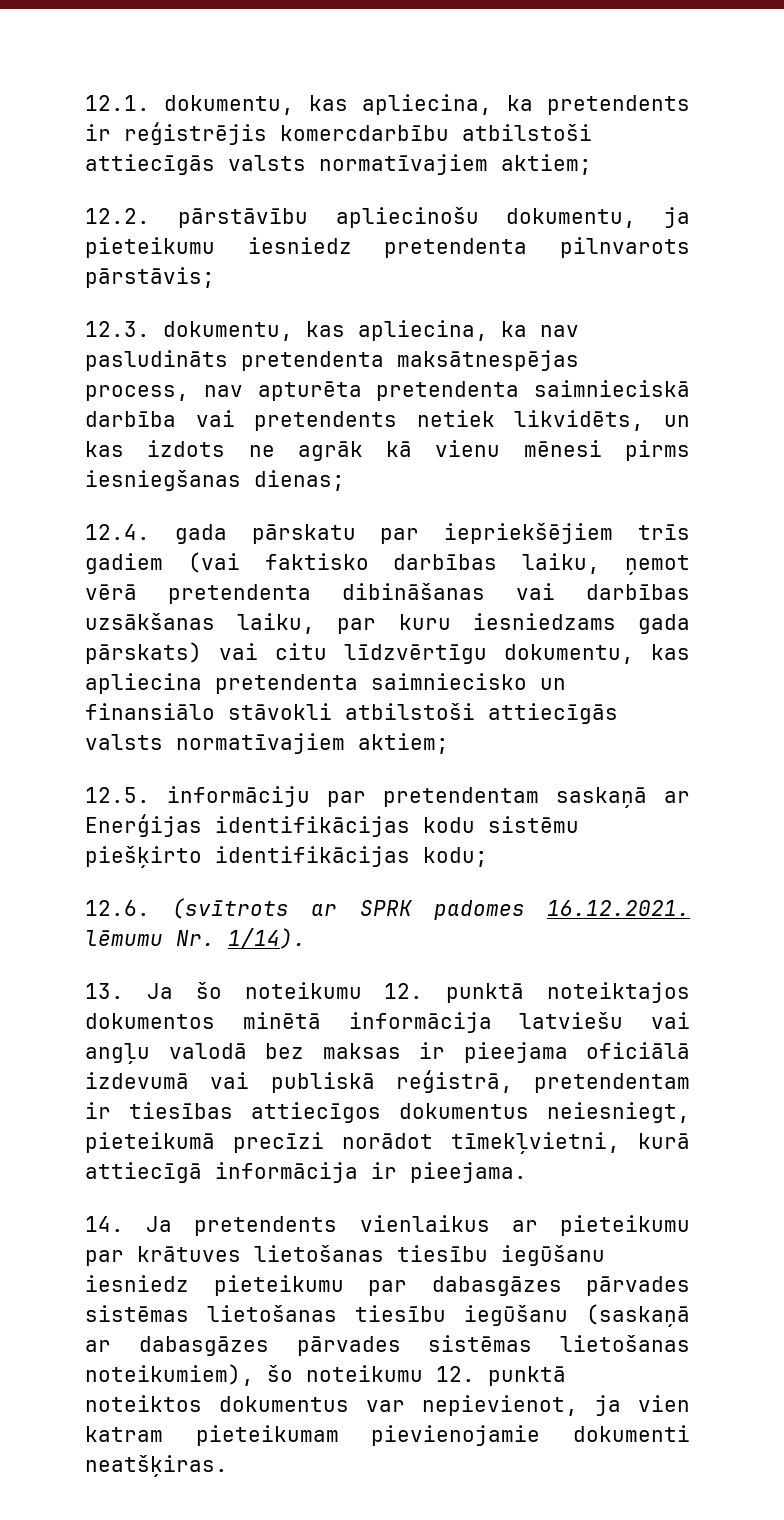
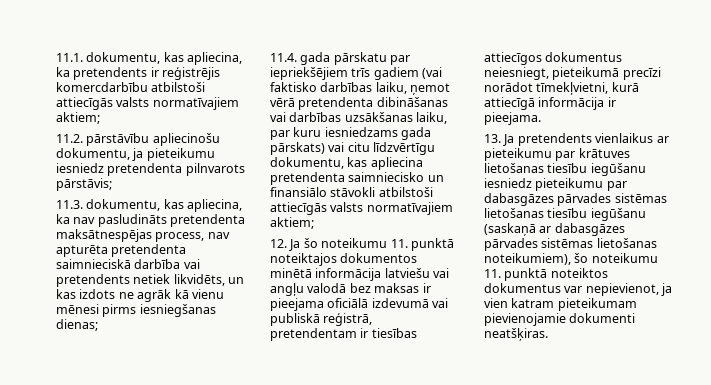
[85,95,150,111] 12.1. -> [56,53,83,62] 11.1.
[85,208,150,224] 12.2. -> [56,134,83,143] 11.2.
[85,321,150,337] 12.3. -> [56,200,83,209] 11.3.
[85,524,150,540] 12.4. -> [270,53,297,62] 11.4.
[85,786,690,808] [85,814,579,837] [85,846,488,868] [85,898,690,920] [85,928,306,949] [85,983,124,999] 12.5. informāciju par pretendentam saskaņā ar Enerģijas identifikācijas kodu sistēmu piešķirto identifikācijas kodu; // 12.6. (svītrots ar SPRK padomes 16.12.2021. lēmumu Nr. 1/14). // 13. -> [270,239,287,248] 12.
[384,983,424,999] 12. -> [390,239,408,248] 11.
[85,1216,124,1232] 14. -> [484,134,501,143] 13.
[436,1366,475,1382] 12. -> [484,269,501,278] 11.

